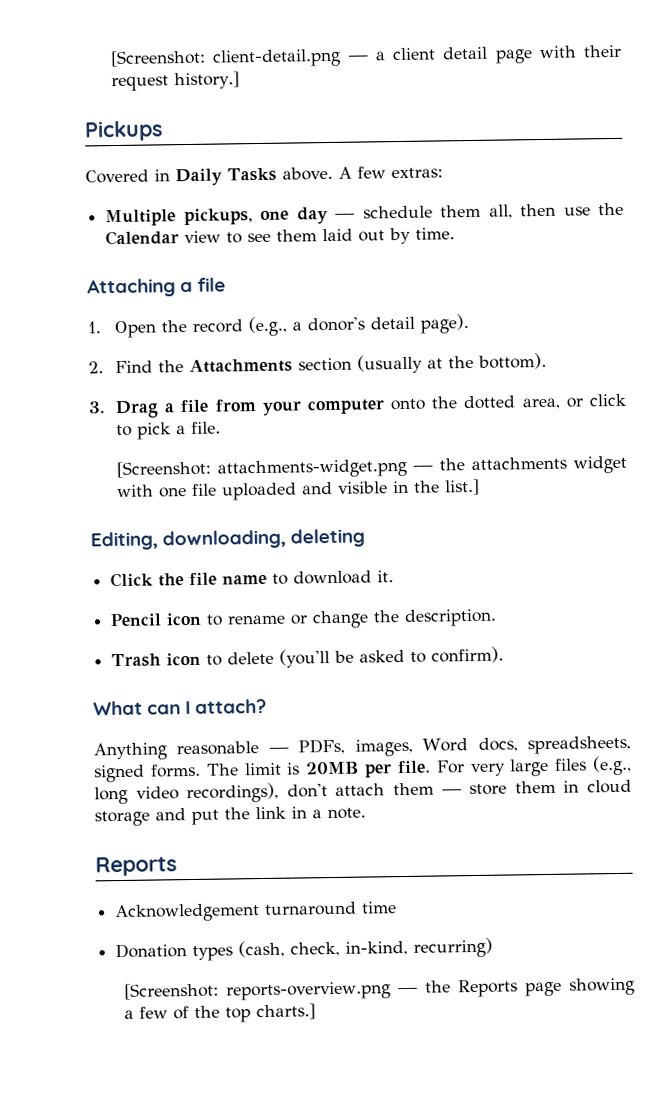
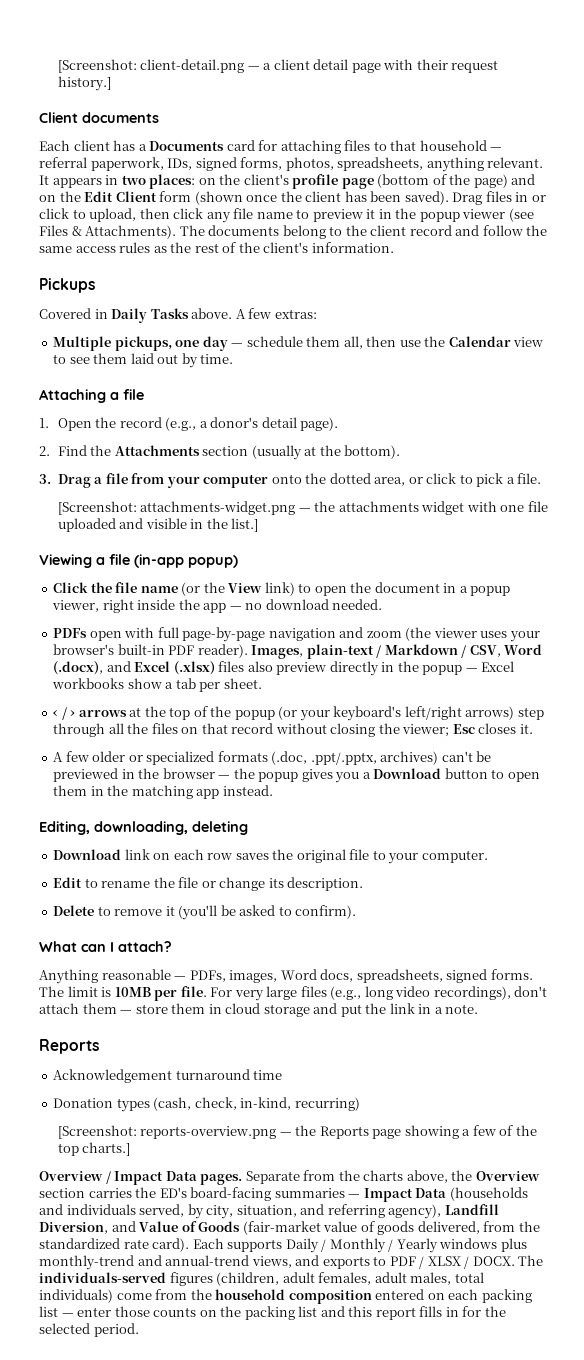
(240, 80) none -> [39,112,159,123] [39,140,503,154] [39,157,544,172] [39,174,536,189] [39,191,546,205] [39,208,534,223] [39,225,548,239] [39,242,394,253] // Client documents // Each client has a Documents card for attaching files to that household — referral paperwork, IDs, signed forms, photos, spreadsheets, anything relevant. It appears in two places: on the client's profile page (bottom of the page) and on the Edit Client form (shown once the client has been saved). Drag files in or click to upload, then click any file name to preview it in the popup viewer (see Files & Attachments). The documents belong to the client record and follow the same access rules as the rest of the client's information.
[90,528,366,551] Editing, downloading, deleting -> [39,554,238,568] Viewing a file (in-app popup)
[272,570,395,585] [110,612,287,627] to download it. // Pencil icon to rename -> [181,582,511,596] [52,599,383,613] [53,627,540,642] [53,644,543,659] [53,661,515,676] [52,678,262,692] [53,706,544,721] [53,723,533,737] [53,751,492,765] [53,768,540,783] [53,785,273,799] [39,821,248,835] [53,849,488,864] [53,877,199,888] (or the View link) to open the document in a popup viewer, right inside the app — no download needed. // PDFs open with full page-by-page navigation and zoom (the viewer uses your browser's built-in PDF reader). Images, plain-text / Markdown / CSV, Word (.docx), and Excel (.xlsx) files also preview directly in the popup — Excel workbooks show a tab per sheet. // ‹ / › arrows at the top of the popup (or your keyboard's left/right arrows) step through all the files on that record without closing the viewer; Esc closes it. // A few older or specialized formats (.doc, .ppt/.pptx, archives) can't be previewed in the browser — the popup gives you a Download button to open them in the matching app instead. // Editing, downloading, deleting // Download link on each row saves the original file to your computer. // Edit to rename the file
[373,610,401,623] the -> [268,878,284,888] its
[111,651,275,668] Trash icon to delete -> [53,905,175,916] Delete to remove it
[305,761,360,775] 20MB -> [114,987,151,997] 10MB
(316, 1012) none -> [39,1170,540,1185] [39,1187,528,1202] [39,1204,499,1219] [39,1221,540,1235] [39,1238,527,1253] [39,1255,544,1270] [39,1272,484,1286] [39,1289,532,1304] [39,1306,506,1320] [39,1323,139,1337] // Overview / Impact Data pages. Separate from the charts above, the Overview section carries the ED's board-facing summaries — Impact Data (households and individuals served, by city, situation, and referring agency), Landfill Diversion, and Value of Goods (fair-market value of goods delivered, from the standardized rate card). Each supports Daily / Monthly / Yearly windows plus monthly-trend and annual-trend views, and exports to PDF / XLSX / DOCX. The individuals-served figures (children, adult females, adult males, total individuals) come from the household composition entered on each packing list — enter those counts on the packing list and this report fills in for the selected period.

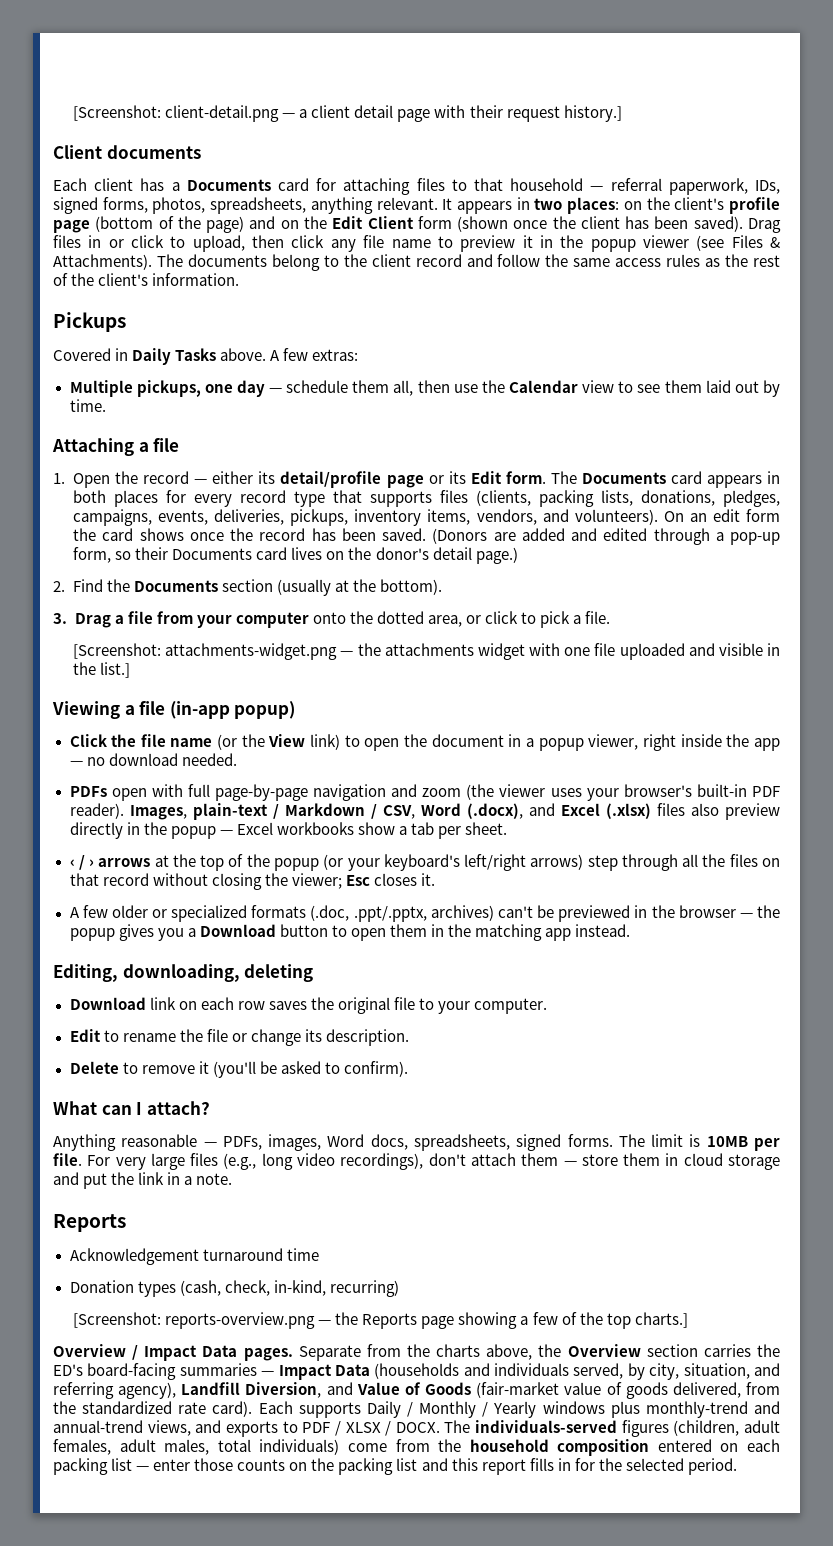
[165,417,208,431] (e.g., a -> [194,471,781,488] [73,490,780,507] [73,509,781,526] [73,528,781,545] [73,547,372,563] — either its detail/profile page or its Edit form. The Documents card appears in both places for every record type that supports files (clients, packing lists, donations, pledges, campaigns, events, deliveries, pickups, inventory items, vendors, and volunteers). On an edit form the card shows once the record has been saved. (Donors are added and edited through a pop-up form, so their Documents card lives on the
[300,417,339,431] page). -> [475,547,518,564] page.)
[114,445,200,456] Attachments -> [134,580,219,592] Documents

